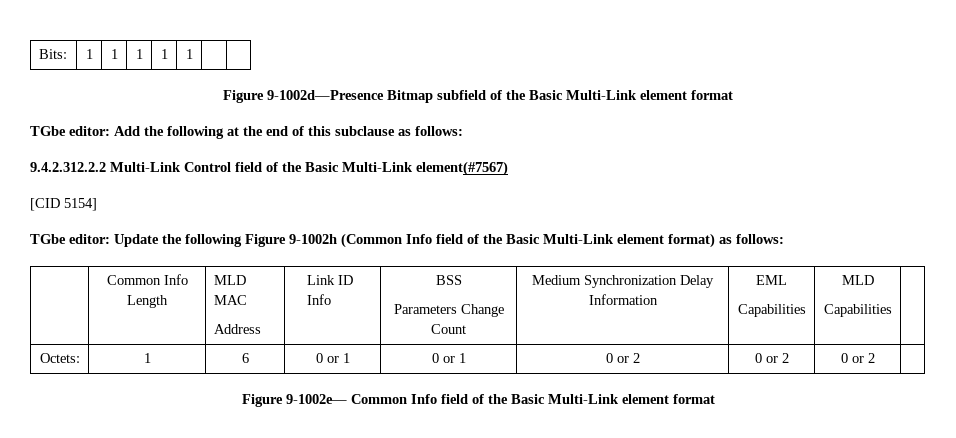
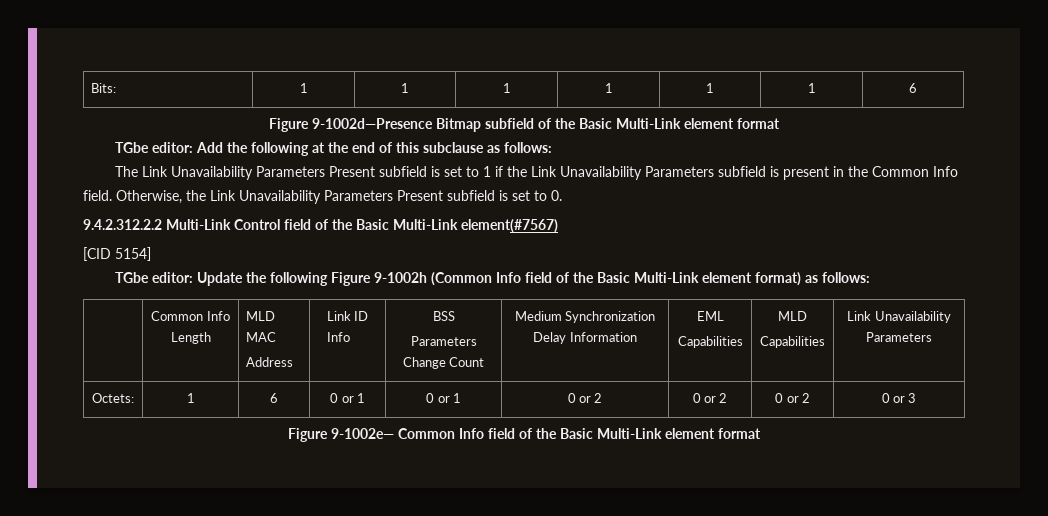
(193, 54) | -> [807,83,816,93] [909,83,917,93] 1 | 6
(463, 131) none -> [114,166,958,180] [83,190,562,204] // The Link Unavailability Parameters Present subfield is set to 1 if the Link Unavailability Parameters subfield is present in the Common Info field. Otherwise, the Link Unavailability Parameters Present subfield is set to 0.
(892, 310) none -> [847,311,951,323] [866,332,932,342] Link Unavailability Parameters
(875, 358) none -> [881,393,917,403] 0 or 3

